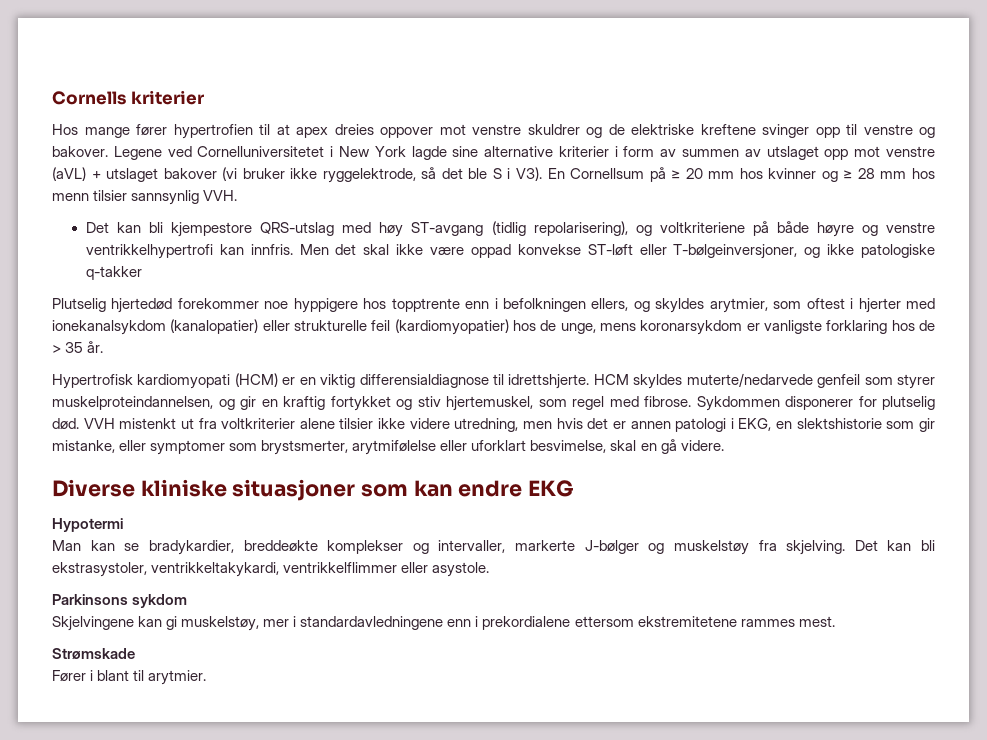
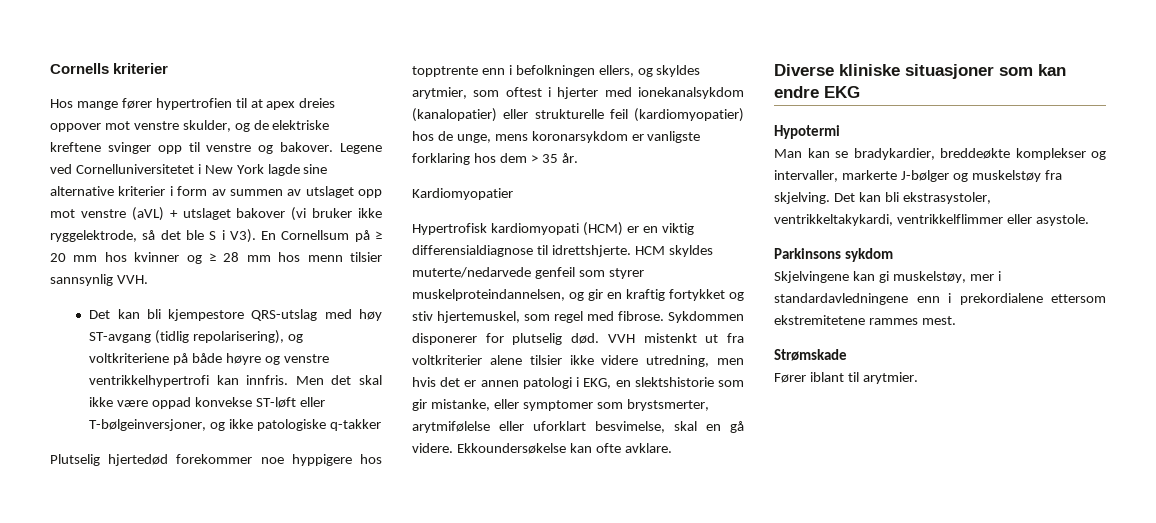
[527,124,580,135] skuldrer -> [182,120,231,132] skulder,
[919,320,936,331] de -> [499,153,527,163] dem
(104, 347) none -> [412,188,513,200] // Kardiomyopatier
(724, 445) none -> [456,443,672,454] Ekkoundersøkelse kan ofte avklare.
[90,670,130,681] i blant -> [809,372,844,382] iblant

